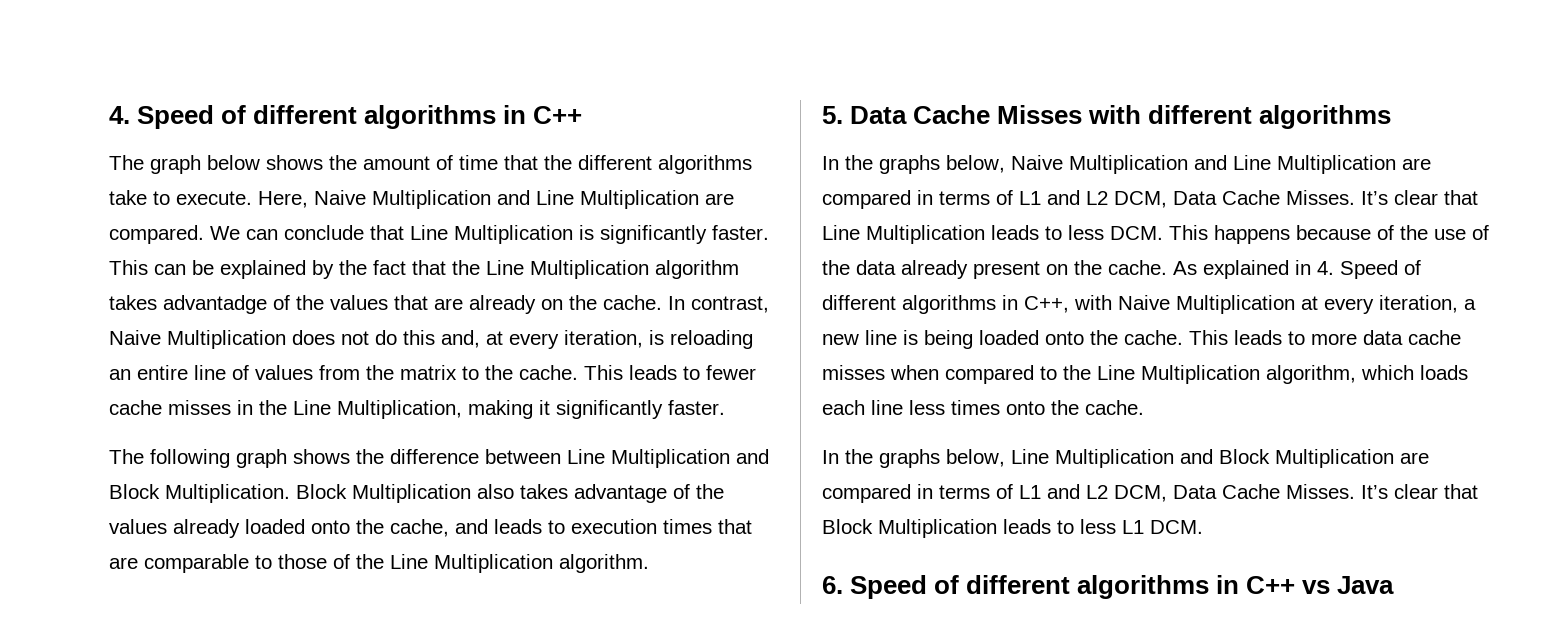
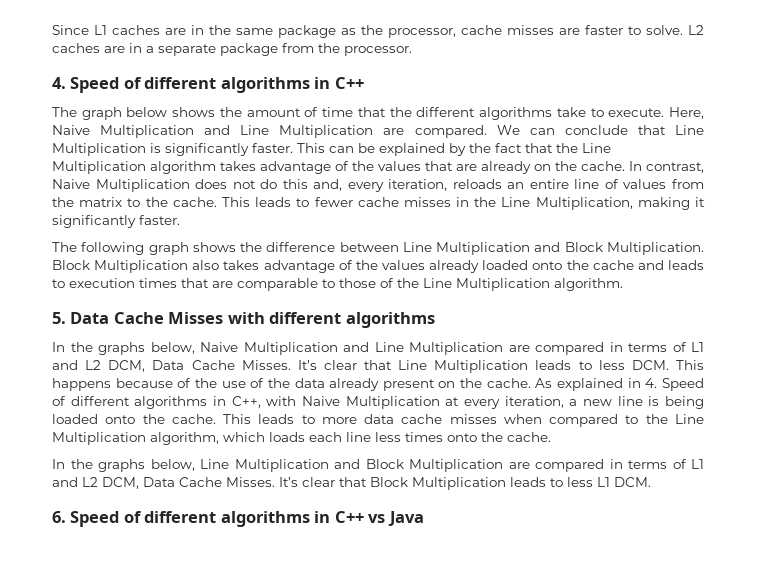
(109, 115) none -> [52,25,704,38] [52,43,412,56] Since L1 caches are in the same package as the processor, cache misses are faster to solve. L2 caches are in a separate package from the processor. //
[163,295,267,314] advantadge -> [260,161,331,174] advantage
[486,330,753,349] at every iteration, is reloading -> [347,179,502,192] every iteration, reloads
[390,519,449,537] cache, -> [592,260,634,270] cache

